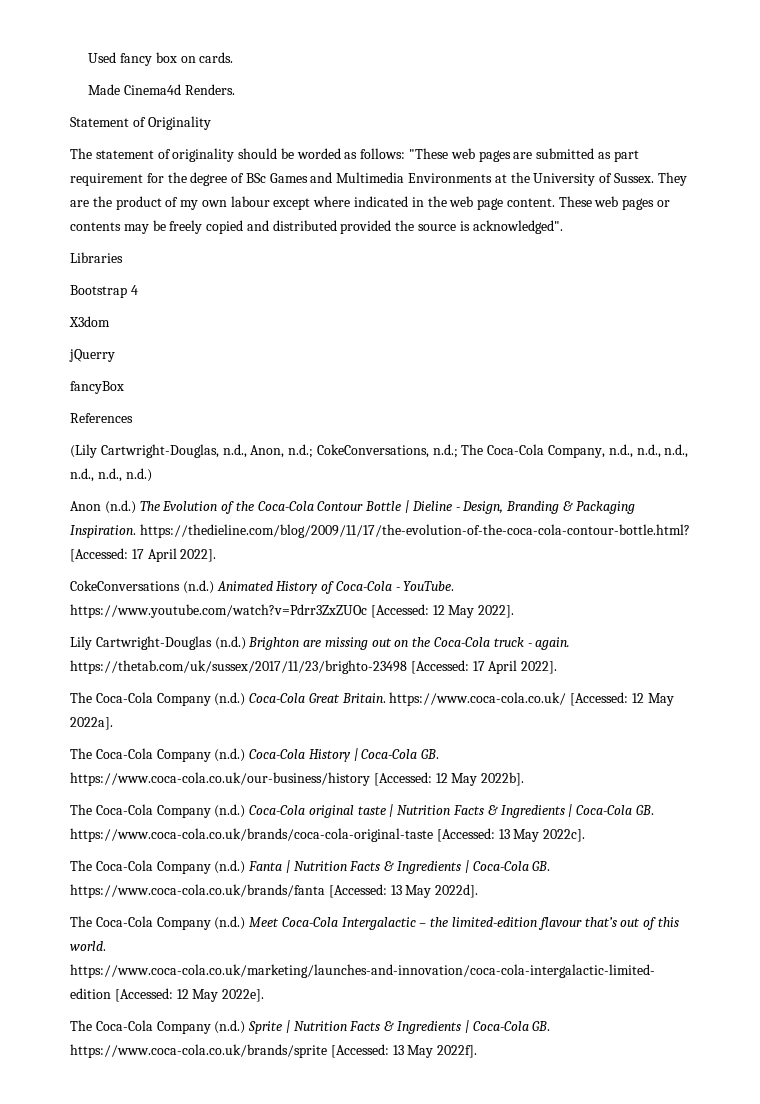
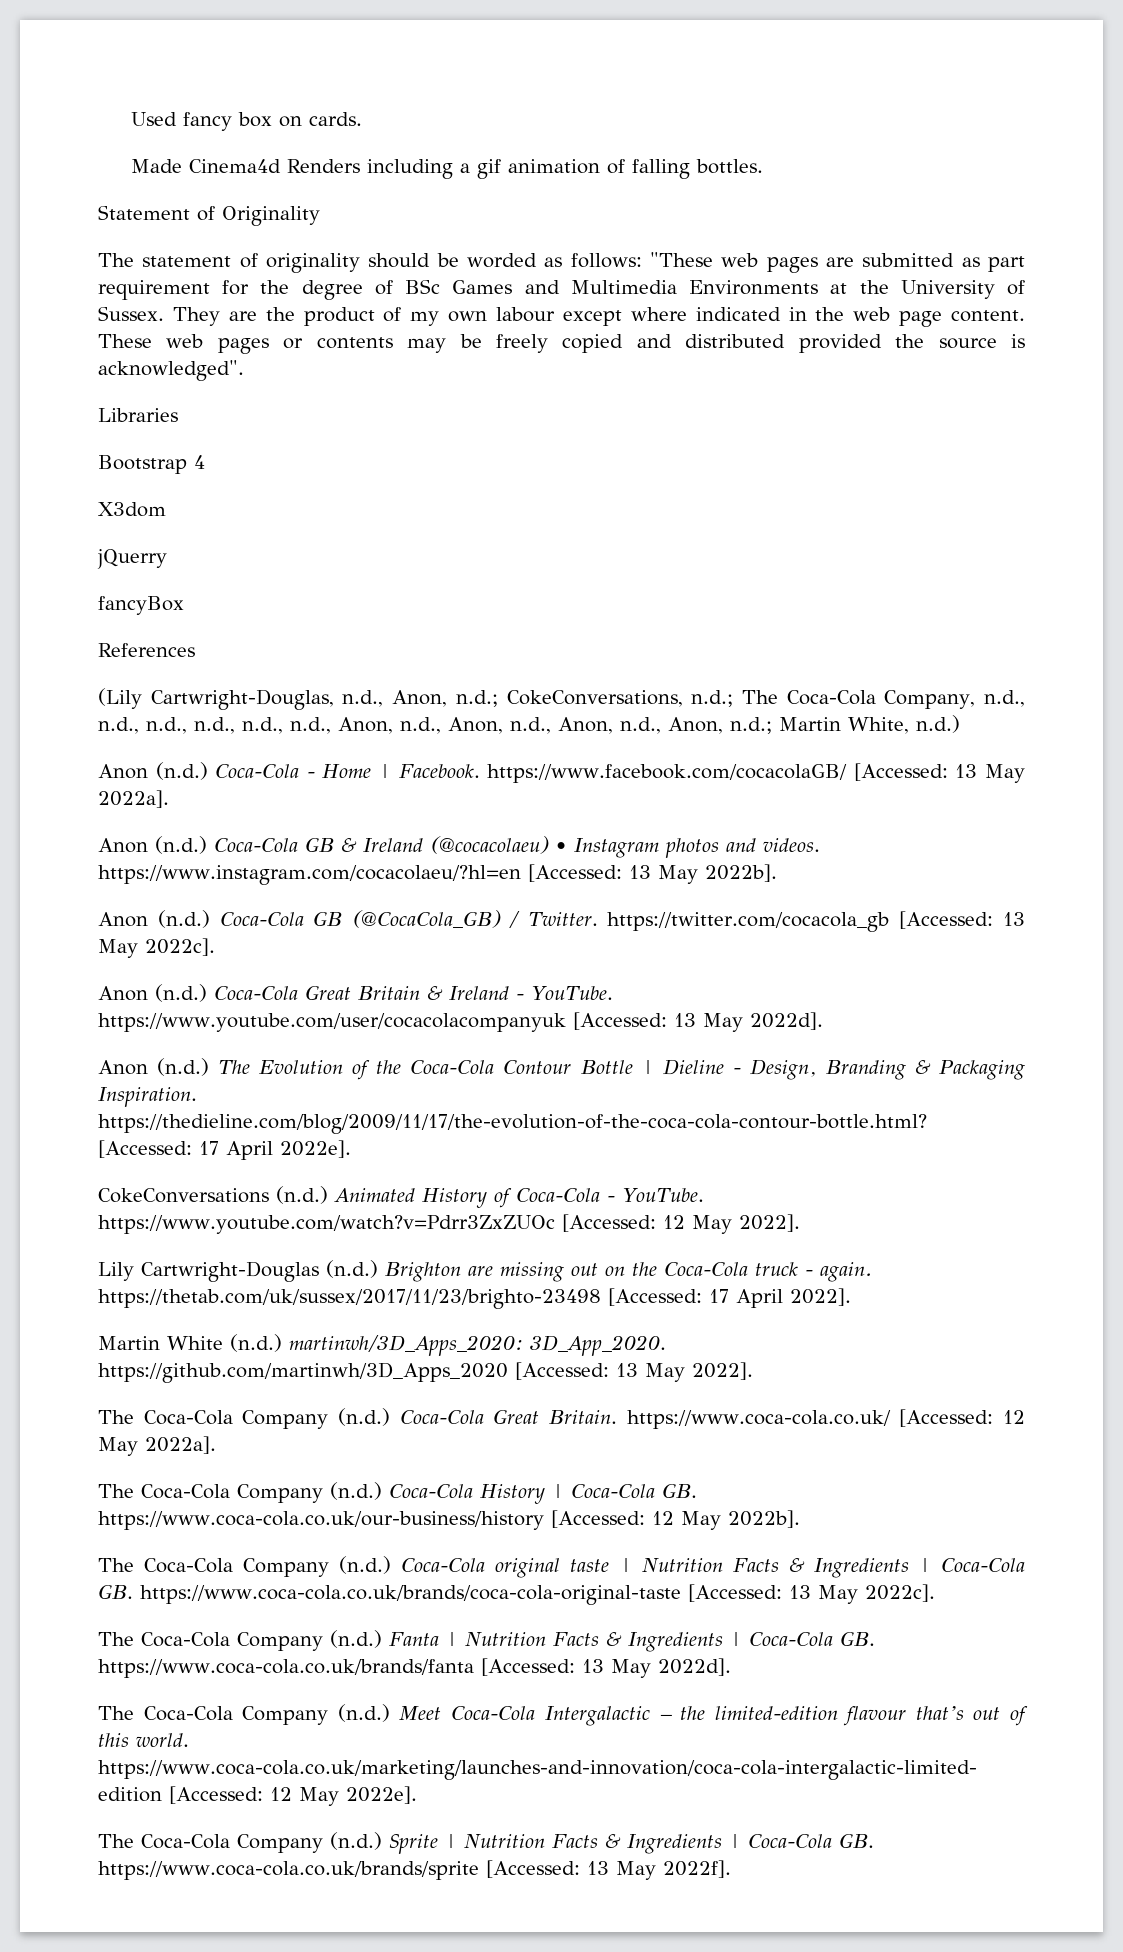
[184,84,235,95] Renders. -> [287,159,764,179] Renders including a gif animation of falling bottles.
[125,468,152,482] n.d.) -> [290,715,960,734] [98,762,1025,783] [98,790,169,808] [98,836,820,858] [98,864,777,885] [98,910,1025,932] [98,938,215,958] [98,984,613,1002] [98,1012,823,1032] n.d., Anon, n.d., Anon, n.d., Anon, n.d., Anon, n.d.; Martin White, n.d.) // Anon (n.d.) Coca-Cola - Home | Facebook. https://www.facebook.com/cocacolaGB/ [Accessed: 13 May 2022a]. // Anon (n.d.) Coca-Cola GB & Ireland (@cocacolaeu) • Instagram photos and videos. https://www.instagram.com/cocacolaeu/?hl=en [Accessed: 13 May 2022b]. // Anon (n.d.) Coca-Cola GB (@CocaCola_GB) / Twitter. https://twitter.com/cocacola_gb [Accessed: 13 May 2022c]. // Anon (n.d.) Coca-Cola Great Britain & Ireland - YouTube. https://www.youtube.com/user/cocacolacompanyuk [Accessed: 13 May 2022d].
[180,549,217,562] 2022]. -> [280,1140,351,1158] 2022e].
(558, 667) none -> [98,1334,666,1356] [98,1362,753,1383] // Martin White (n.d.) martinwh/3D_Apps_2020: 3D_App_2020. https://github.com/martinwh/3D_Apps_2020 [Accessed: 13 May 2022].

